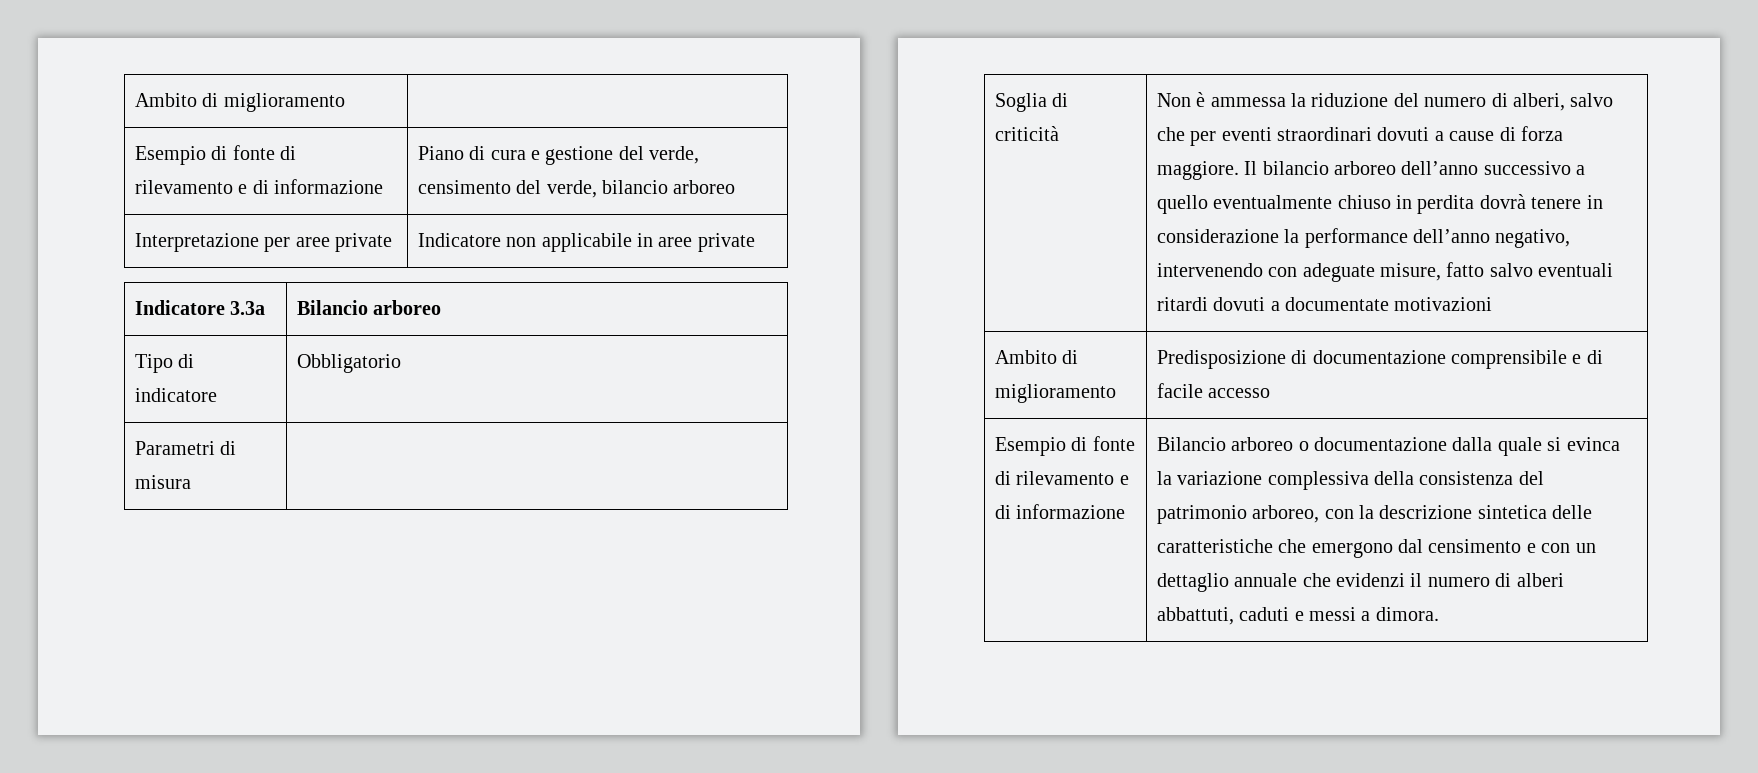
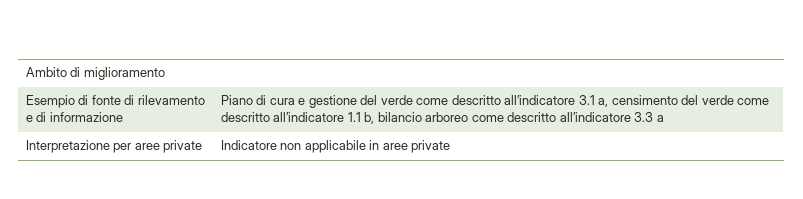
[649,146,700,164] [417,180,736,198] verde, censimento del verde, bilancio arboreo -> [380,95,770,107] [220,112,664,124] verde come descritto all’indicatore 3.1 a, censimento del verde come descritto all’indicatore 1.1 b, bilancio arboreo come descritto all’indicatore 3.3 a
[134,300,266,315] [296,300,442,315] [134,354,195,373] [134,388,217,402] [296,354,401,373] [134,441,237,455] [134,475,191,489] [994,93,1069,112] [994,126,1059,141] [1156,92,1614,111] [1156,126,1563,146] [1156,161,1586,180] [1156,194,1603,214] [1156,228,1571,248] [1156,262,1614,282] [1156,297,1493,311] [994,350,1079,364] [994,384,1116,403] [1156,350,1603,369] [1156,383,1271,398] [994,436,1135,456] [994,471,1129,485] [994,504,1126,519] [1156,437,1620,456] [1156,471,1544,490] [1156,505,1593,524] [1156,539,1596,558] [1156,573,1564,592] [1156,607,1439,625] // Indicatore 3.3a | Bilancio arboreo // Tipo di indicatore | Obbligatorio // Parametri di misura | // Soglia di criticità | Non è ammessa la riduzione del numero di alberi, salvo che per eventi straordinari dovuti a cause di forza maggiore. Il bilancio arboreo dell’anno successivo a quello eventualmente chiuso in perdita dovrà tenere in considerazione la performance dell’anno negativo, intervenendo con adeguate misure, fatto salvo eventuali ritardi dovuti a documentate motivazioni // Ambito di miglioramento | Predisposizione di documentazione comprensibile e di facile accesso // Esempio di fonte di rilevamento e di informazione | Bilancio arboreo o documentazione dalla quale si evinca la variazione complessiva della consistenza del patrimonio arboreo, con la descrizione sintetica delle caratteristiche che emergono dal censimento e con un dettaglio annuale che evidenzi il numero di alberi abbattuti, caduti e messi a dimora. -> (451, 146) none

